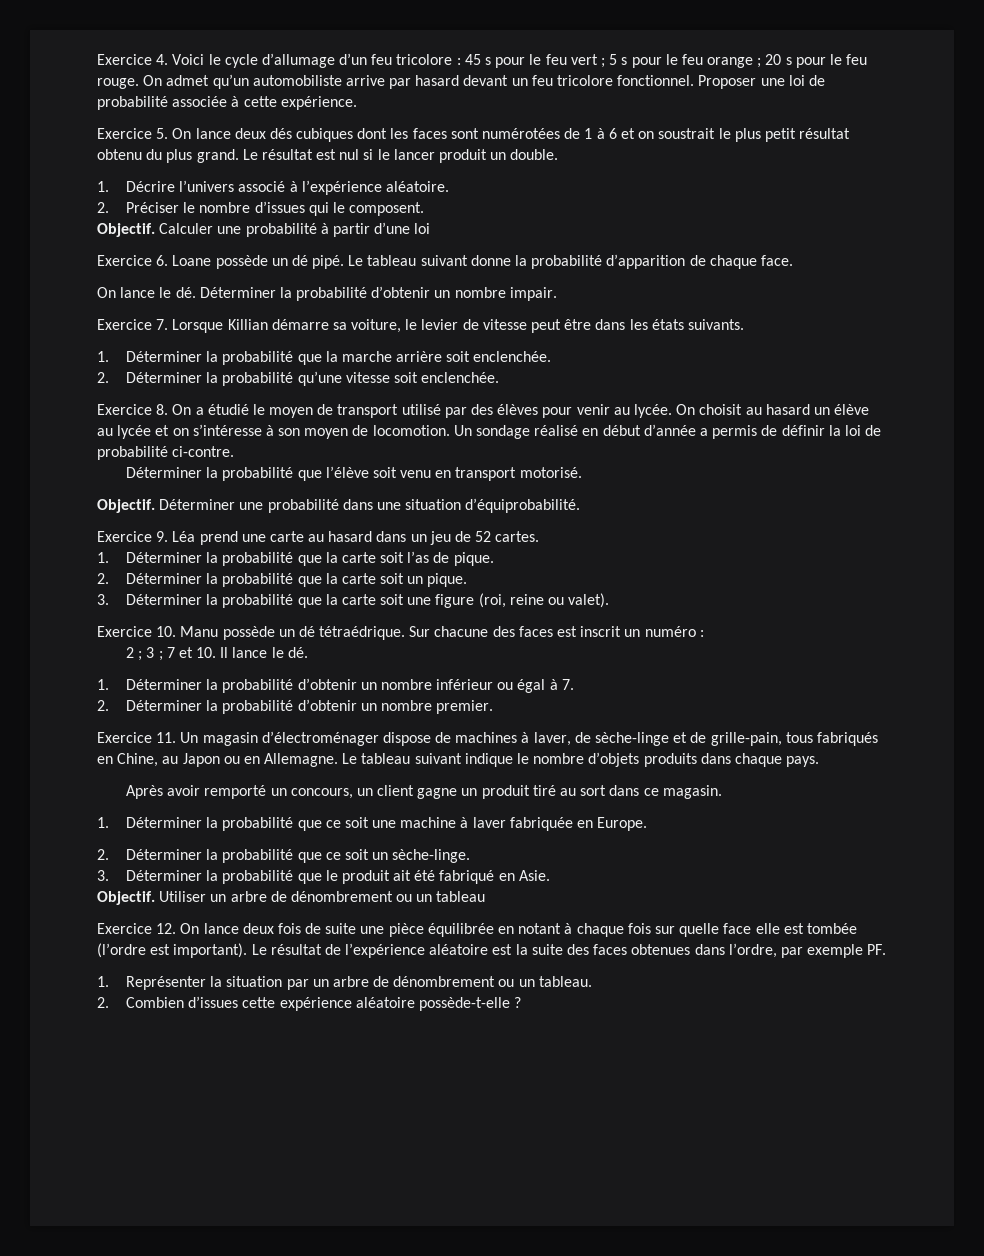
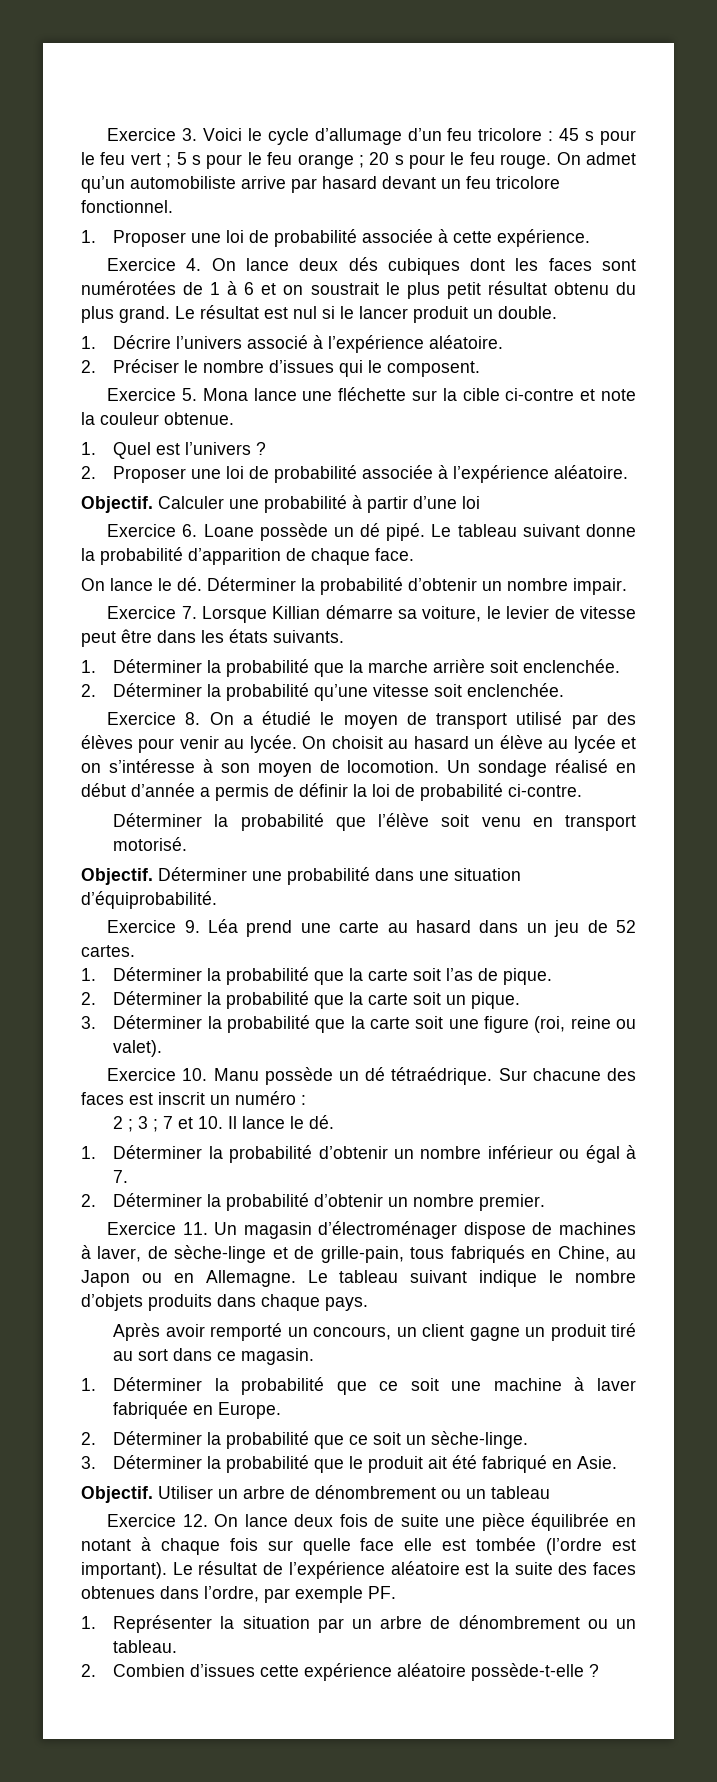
[97,54,169,65] Exercice 4. -> [107,128,198,141] Exercice 3.
(695, 80) none -> [81,230,96,243] // 1.
[156,128,169,139] 5. -> [186,258,202,271] 4.
(425, 209) none -> [107,387,636,401] [81,412,234,425] [81,442,267,459] [81,465,629,483] // Exercice 5. Mona lance une fléchette sur la cible ci-contre et note la couleur obtenue. // 1. Quel est l’univers ? // 2. Proposer une loi de probabilité associée à l’expérience aléatoire.

